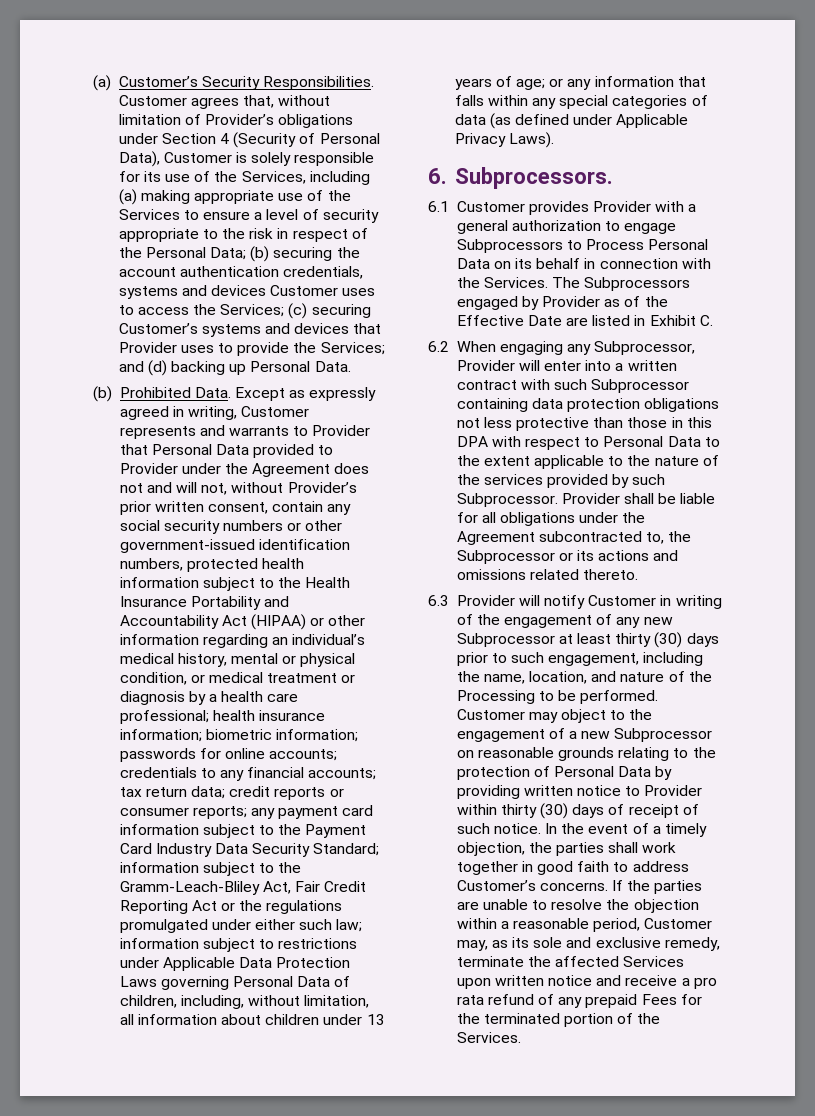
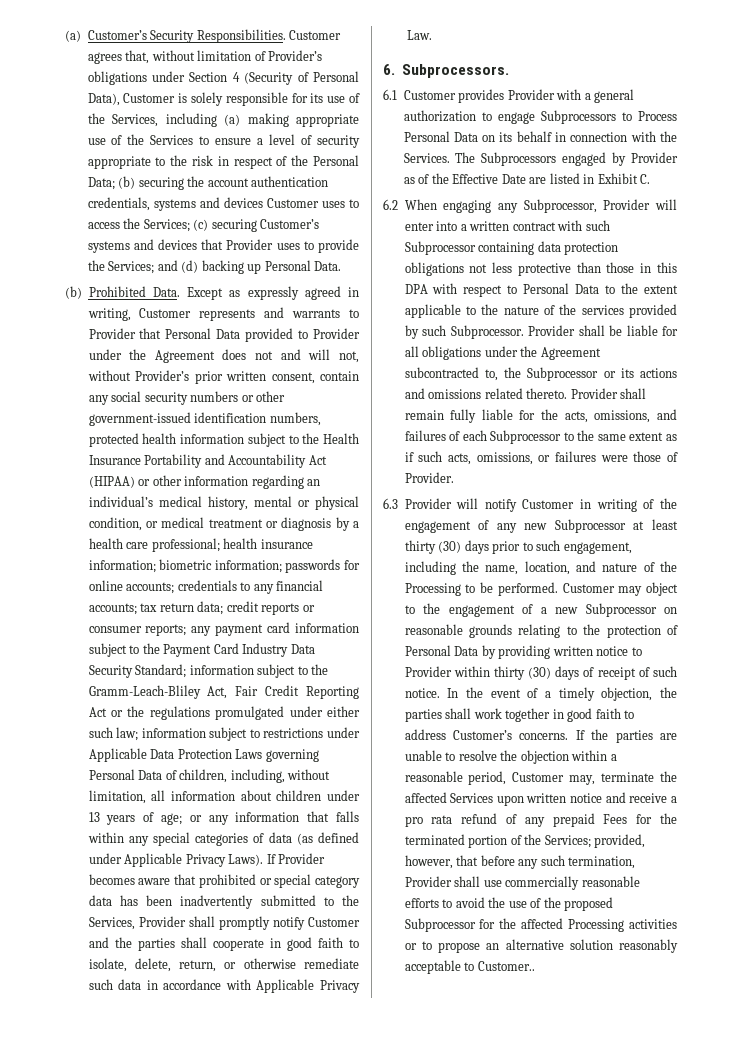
(554, 140) none -> [266,853,326,864] [88,874,360,888] [88,895,359,909] [88,916,360,930] [88,937,359,951] [88,958,360,972] [88,979,360,993] [406,30,432,40] If Provider becomes aware that prohibited or special category data has been inadvertently submitted to the Services, Provider shall promptly notify Customer and the parties shall cooperate in good faith to isolate, delete, return, or otherwise remediate such data in accordance with Applicable Privacy Law.
(639, 574) none -> [570,388,647,399] [404,409,677,423] [404,430,677,444] [404,451,678,465] [404,472,454,483] Provider shall remain fully liable for the acts, omissions, and failures of each Subprocessor to the same extent as if such acts, omissions, or failures were those of Provider.
[491,937,720,951] as its sole and exclusive remedy, -> (596, 780) none
[456,1032,521,1043] Services. -> [544,834,646,848] [404,855,636,869] [404,876,640,890] [404,897,614,911] [404,918,677,932] [404,939,678,953] [404,960,535,974] Services; provided, however, that before any such termination, Provider shall use commercially reasonable efforts to avoid the use of the proposed Subprocessor for the affected Processing activities or to propose an alternative solution reasonably acceptable to Customer..

